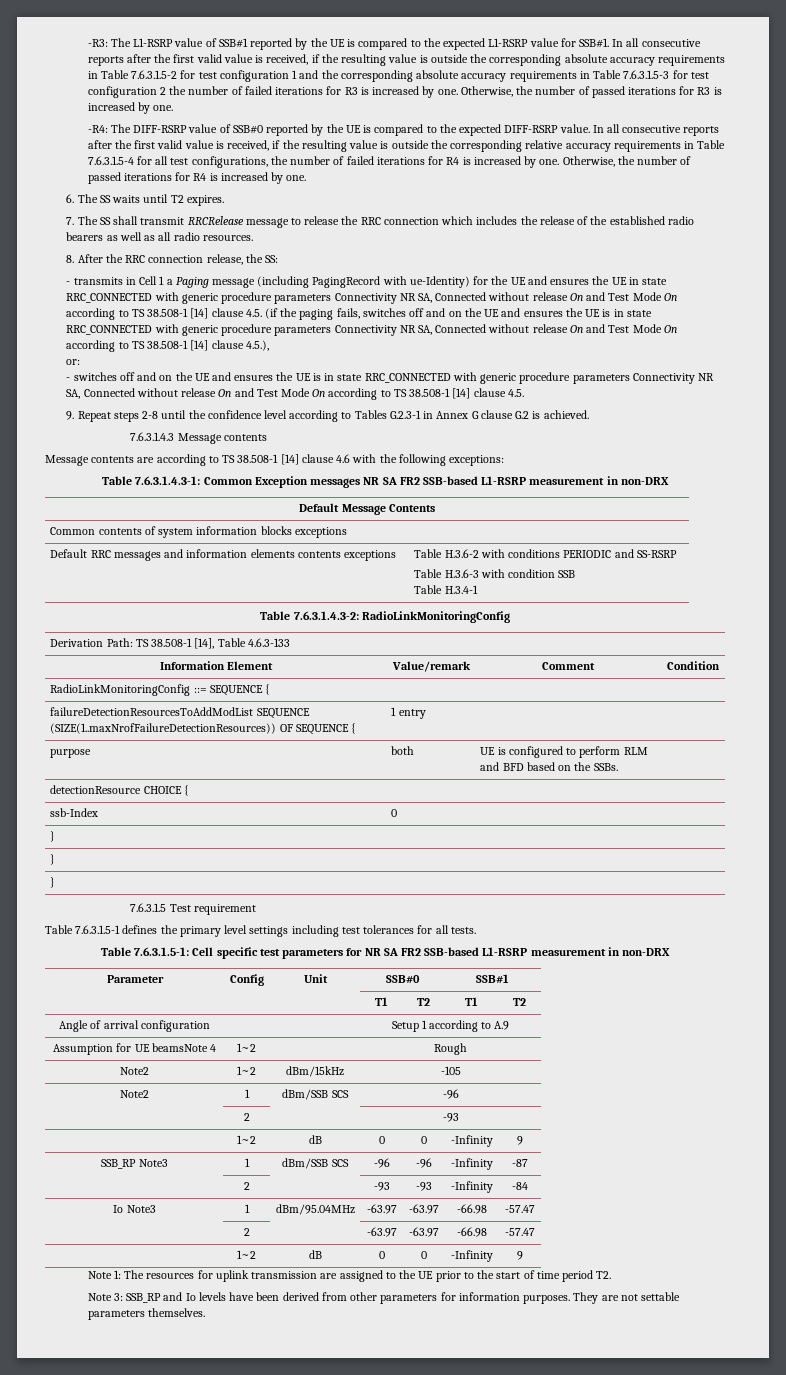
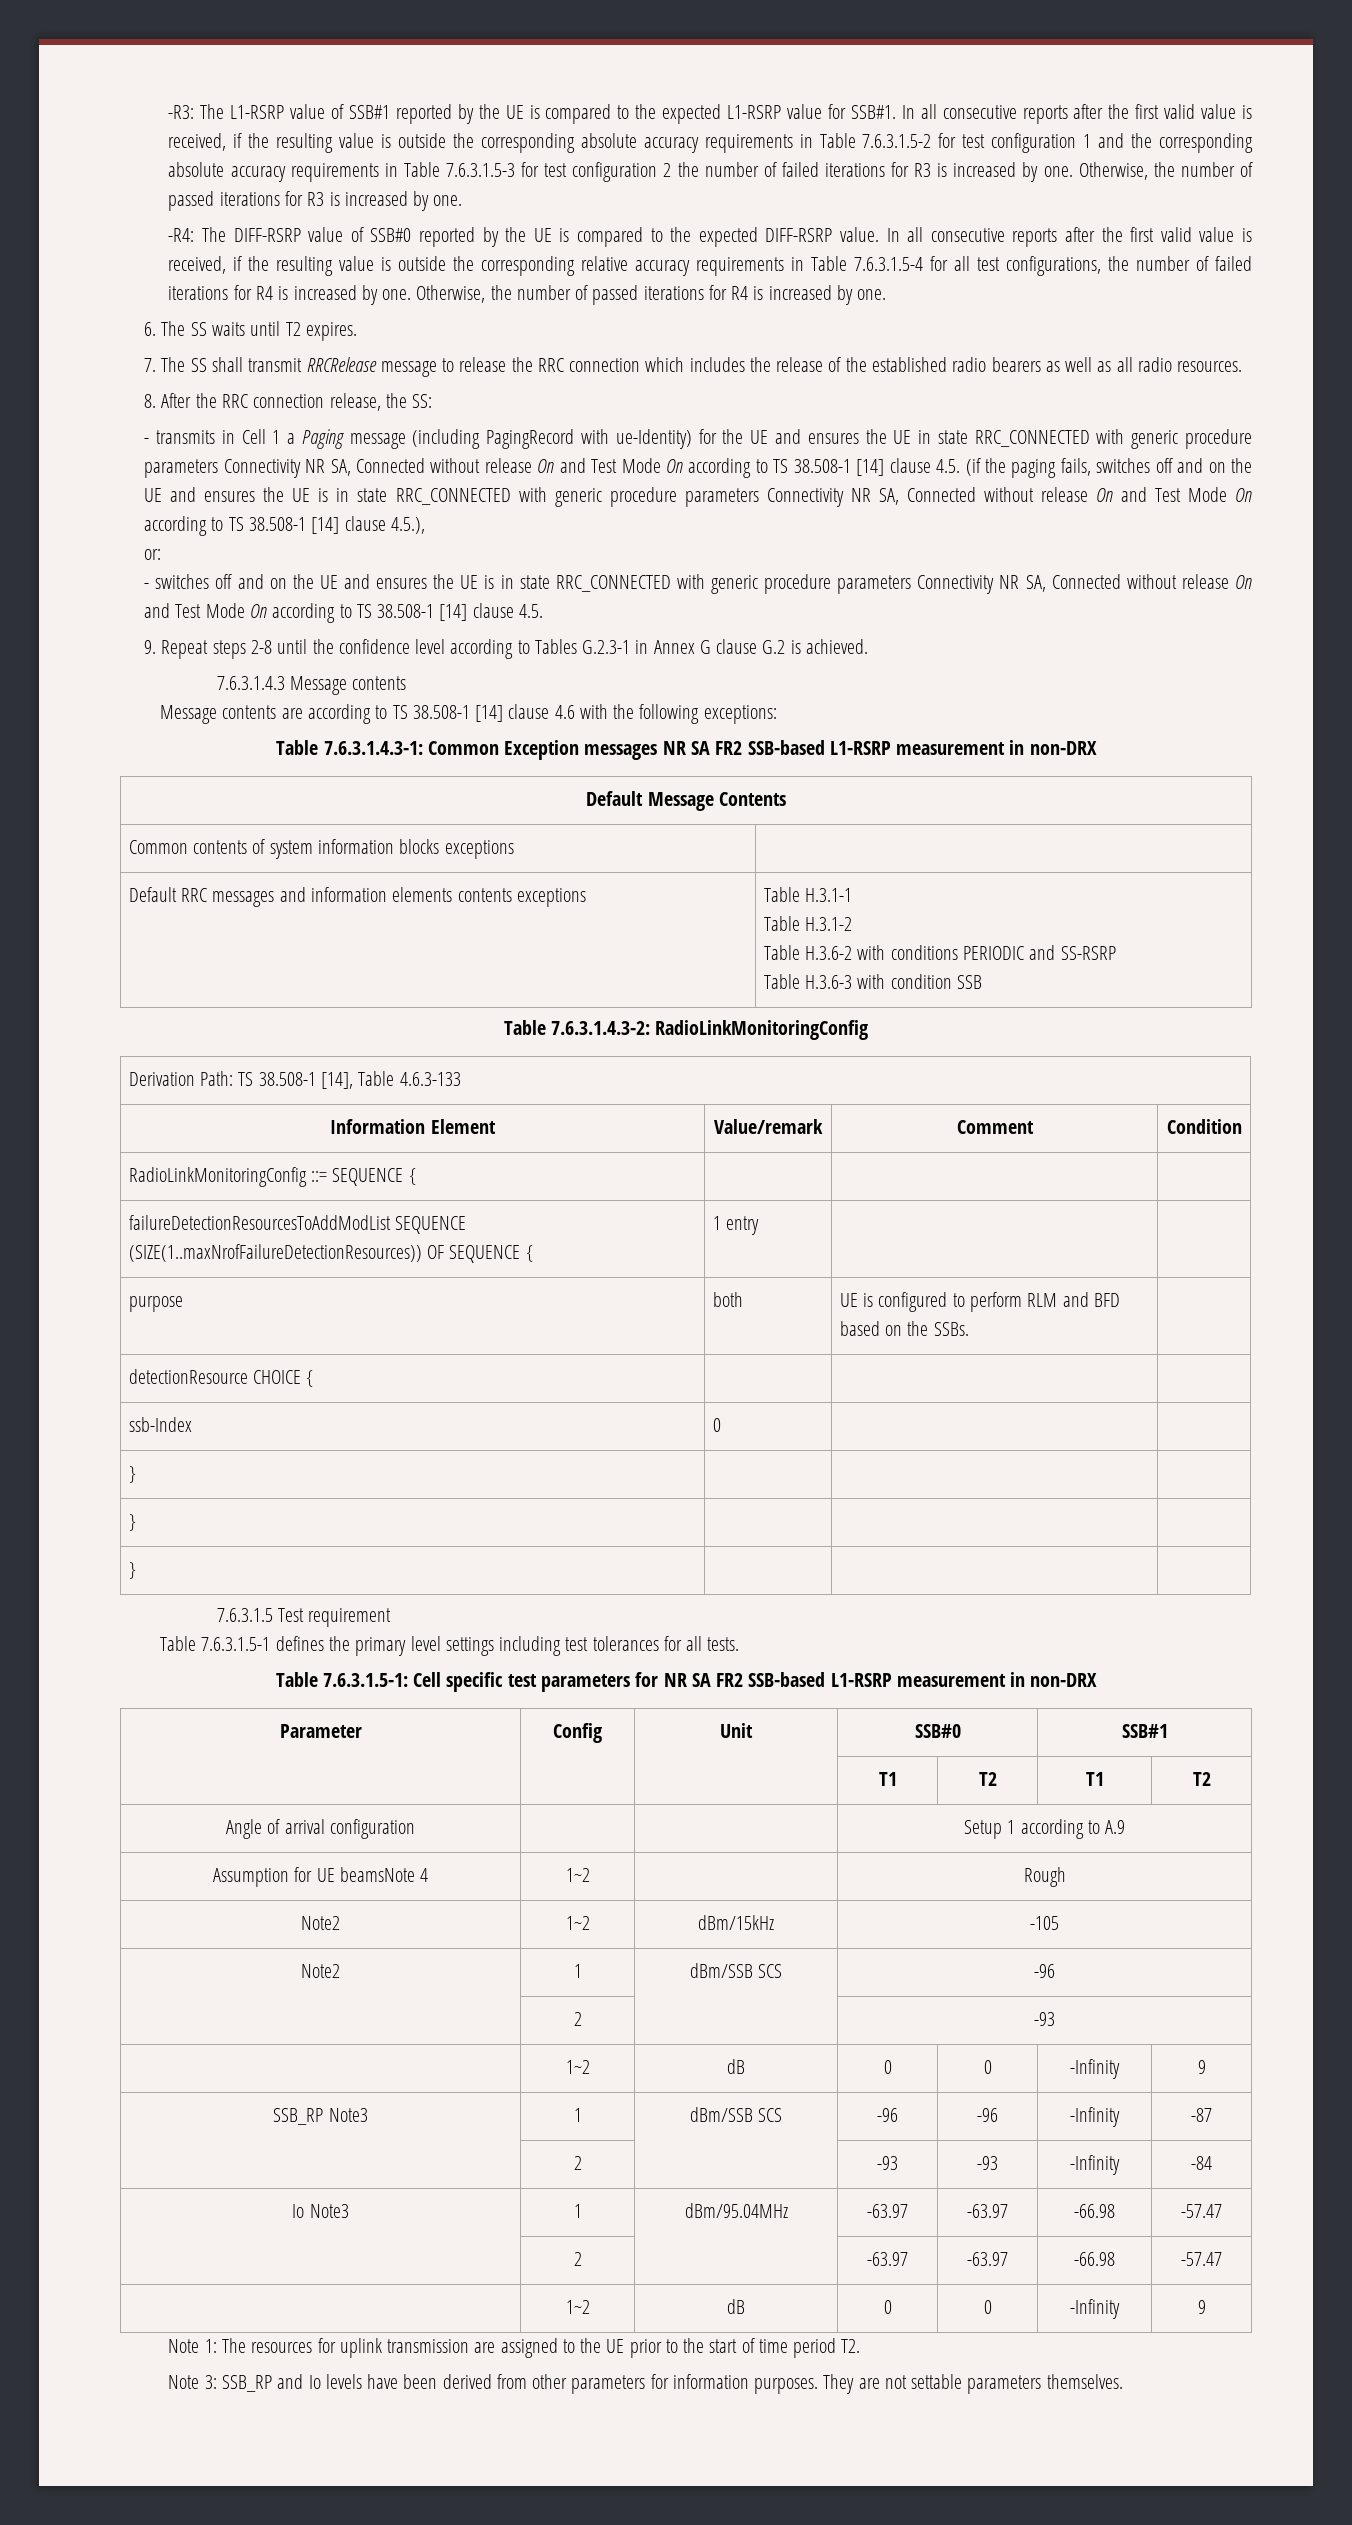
(443, 553) none -> [805,888,853,902] [763,916,853,931] [763,945,800,960] H.3.1-1 // Table H.3.1-2 // Table
[414,585,478,594] // Table H.3.4-1 -> (982, 982) none

